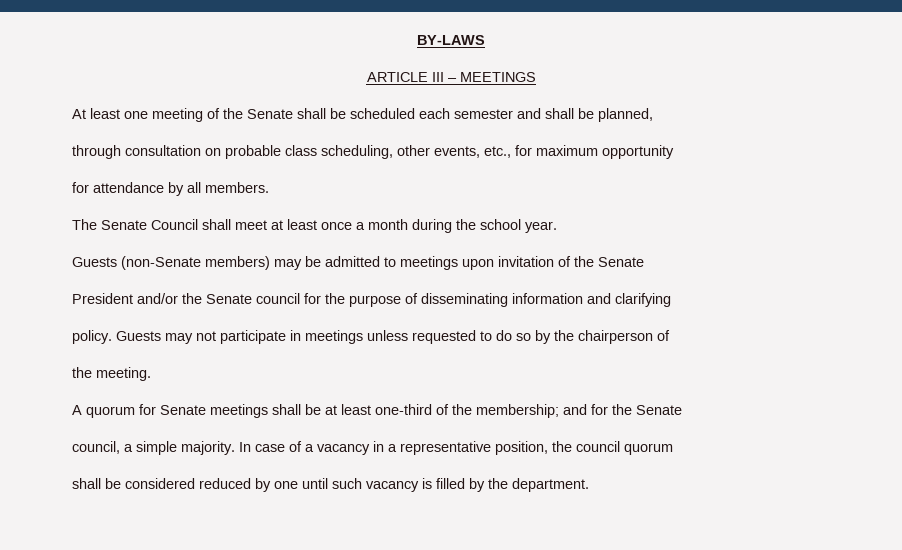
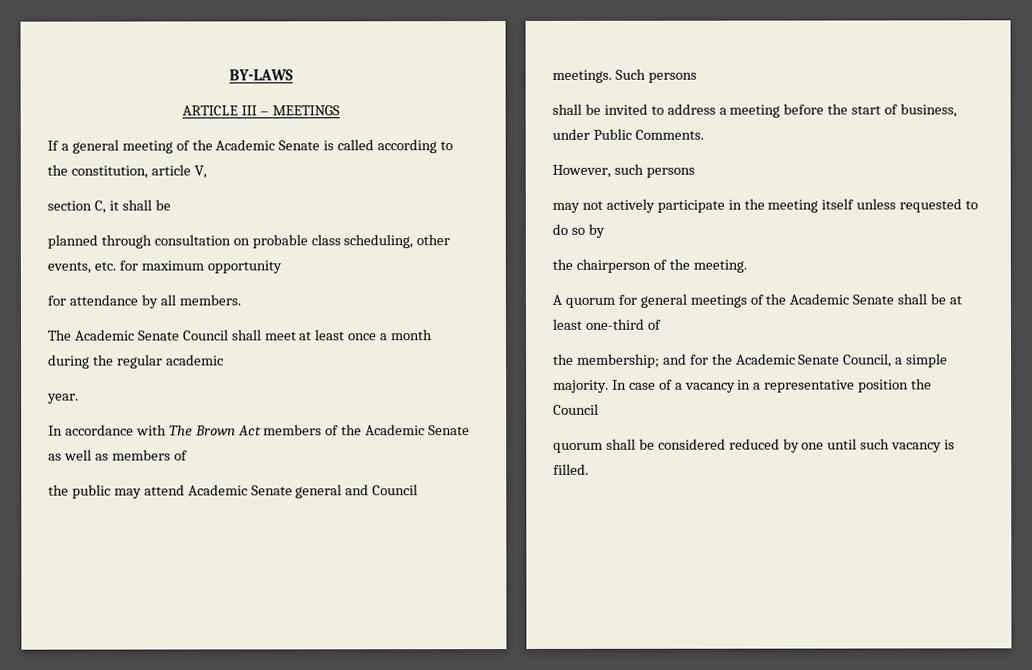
[72,108,653,122] At least one meeting of the Senate shall be scheduled each semester and shall be planned, // -> [47,139,454,154] [47,164,207,179] [47,199,171,214] [47,234,98,249] If a general meeting of the Academic Senate is called according to the constitution, article V, // section C, it shall be // planned
[484,146,511,158] etc., -> [93,261,116,271] etc.
(97, 224) none -> [73,329,135,341] Academic
[480,219,521,230] school -> [116,354,224,369] regular academic //
[72,256,644,270] [72,293,671,307] [72,330,161,344] Guests (non-Senate members) may be admitted to meetings upon invitation of the Senate // President and/or the Senate council for the purpose of disseminating information and clarifying // policy. Guests -> [48,424,471,436] [48,449,188,461] [48,484,419,499] [552,68,697,83] [552,103,958,118] [552,128,704,140] [552,163,695,178] In accordance with The Brown Act members of the Academic Senate as well as members of // the public may attend Academic Senate general and Council meetings. Such persons // shall be invited to address a meeting before the start of business, under Public Comments. // However, such persons //
(216, 336) none -> [605,198,655,213] actively
[305,330,363,344] meetings -> [743,198,855,213] the meeting itself
(551, 337) none -> (605, 230) //
(670, 335) // -> (667, 264) none
[160,404,268,418] Senate meetings -> [639,293,895,308] general meetings of the Academic Senate
(449, 409) none -> (661, 324) //
[636,405,682,415] [72,441,120,454] Senate // council, -> [735,353,893,368] Academic Senate Council,
[495,441,673,455] position, the council quorum // -> [858,378,933,393] [553,403,599,415] [553,442,603,453] position the Council // quorum
[436,478,589,492] filled by the department. -> [553,463,589,475] filled.

